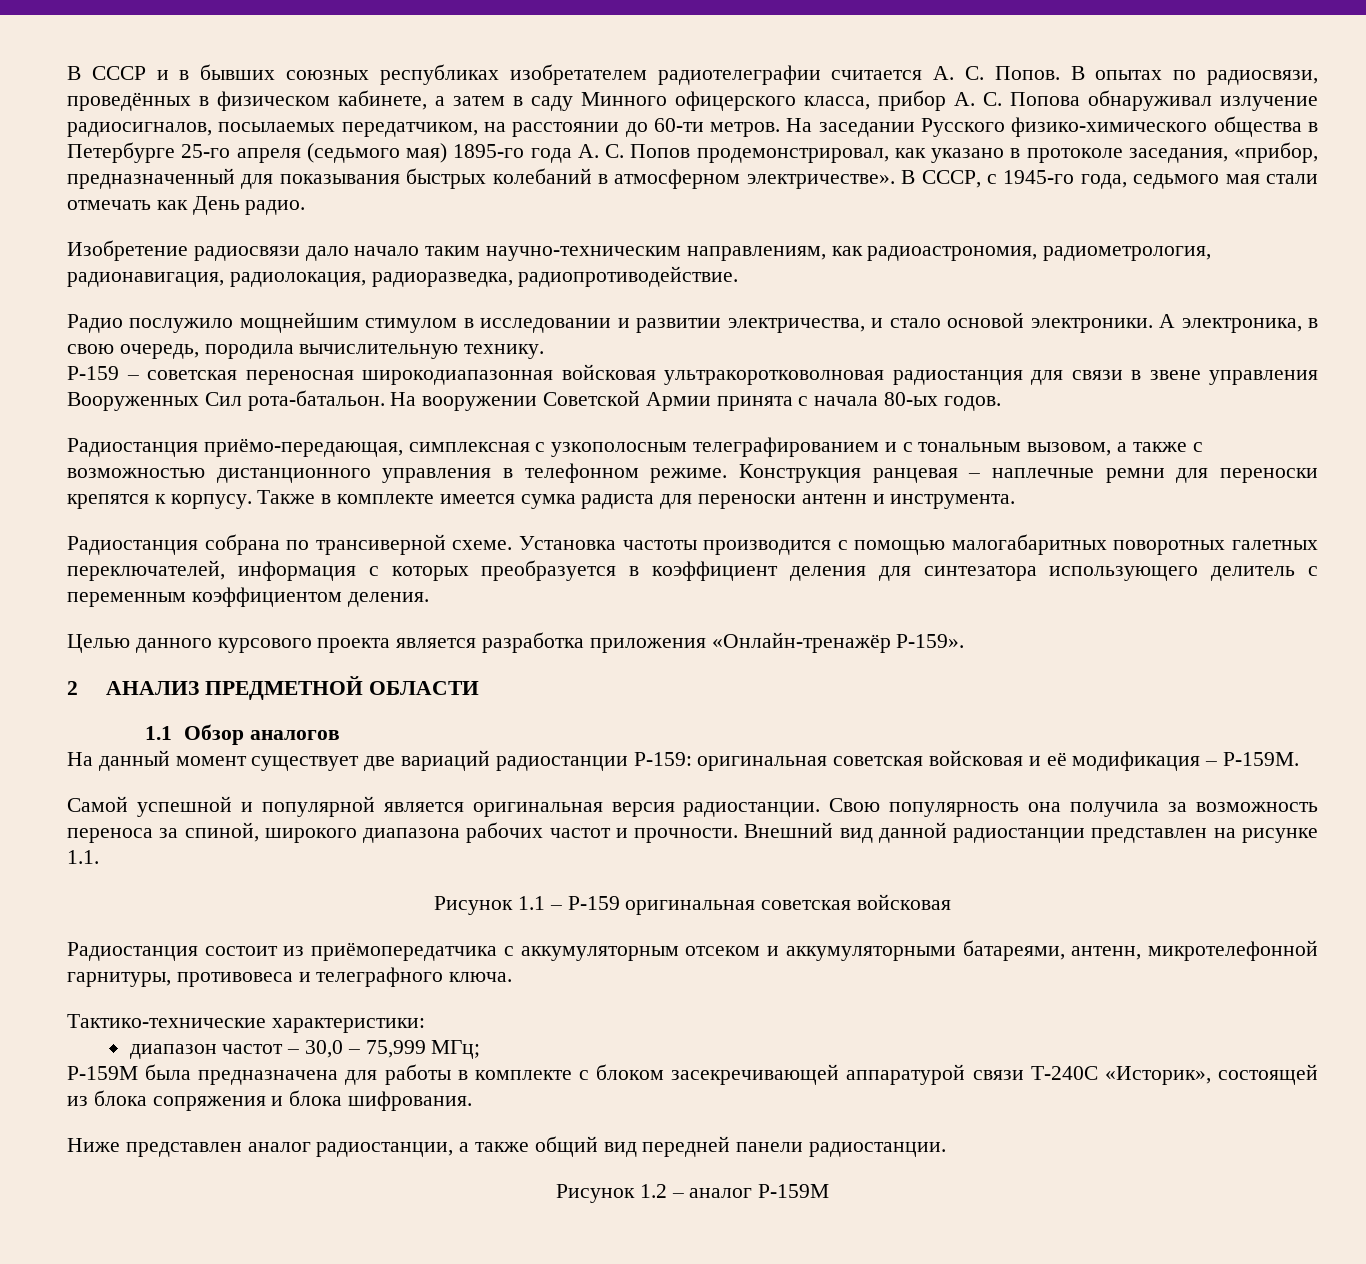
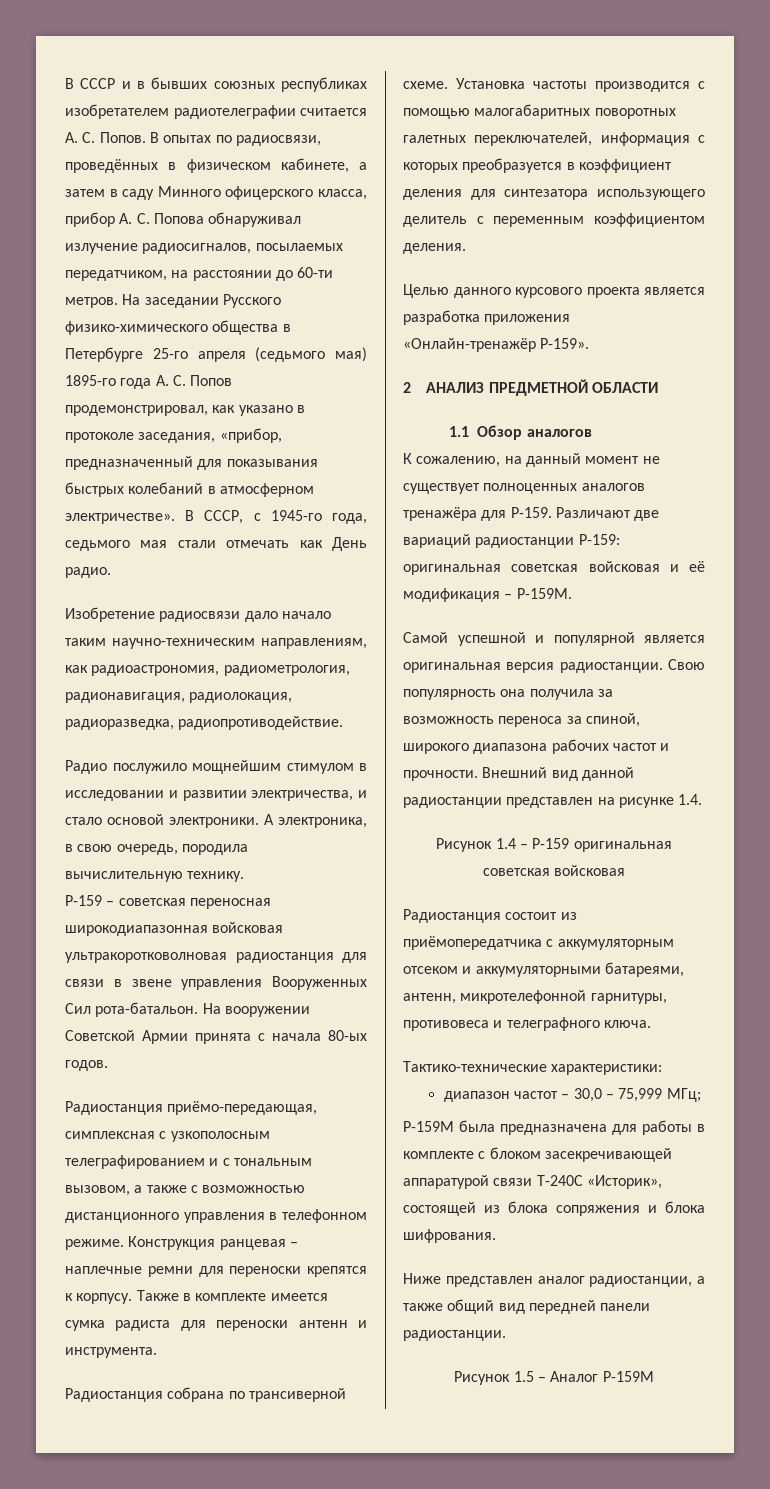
[67,750,360,771] На данный момент существует -> [403,453,660,467] [403,483,645,494] [403,507,631,521] К сожалению, на данный момент не существует полноценных аналогов тренажёра для Р-159. Различают
[67,850,99,864] [434,896,545,915] 1.1. // Рисунок 1.1 -> [678,794,703,805] [436,838,516,852] 1.4. // Рисунок 1.4
[639,1184,753,1198] 1.2 – аналог -> [513,1371,599,1382] 1.5 – Аналог

